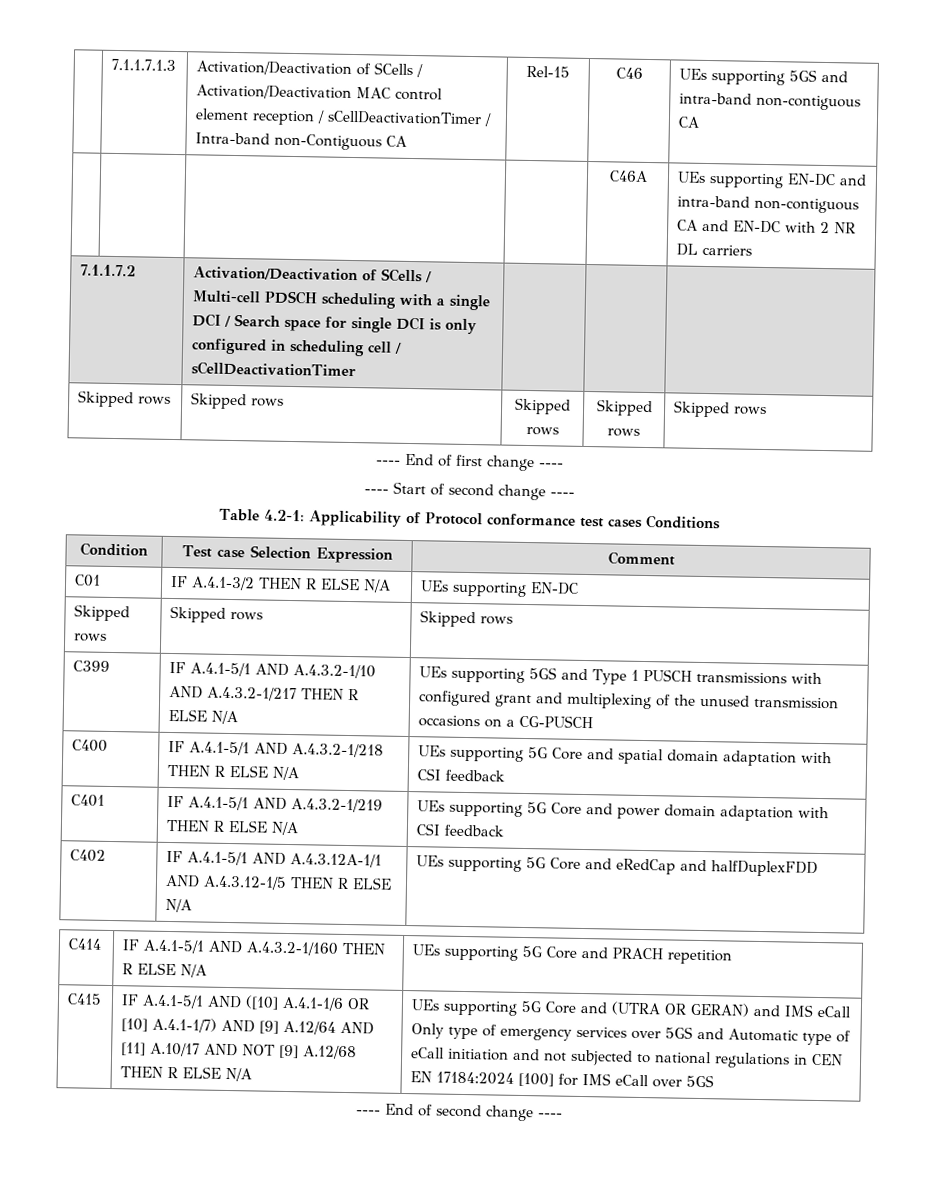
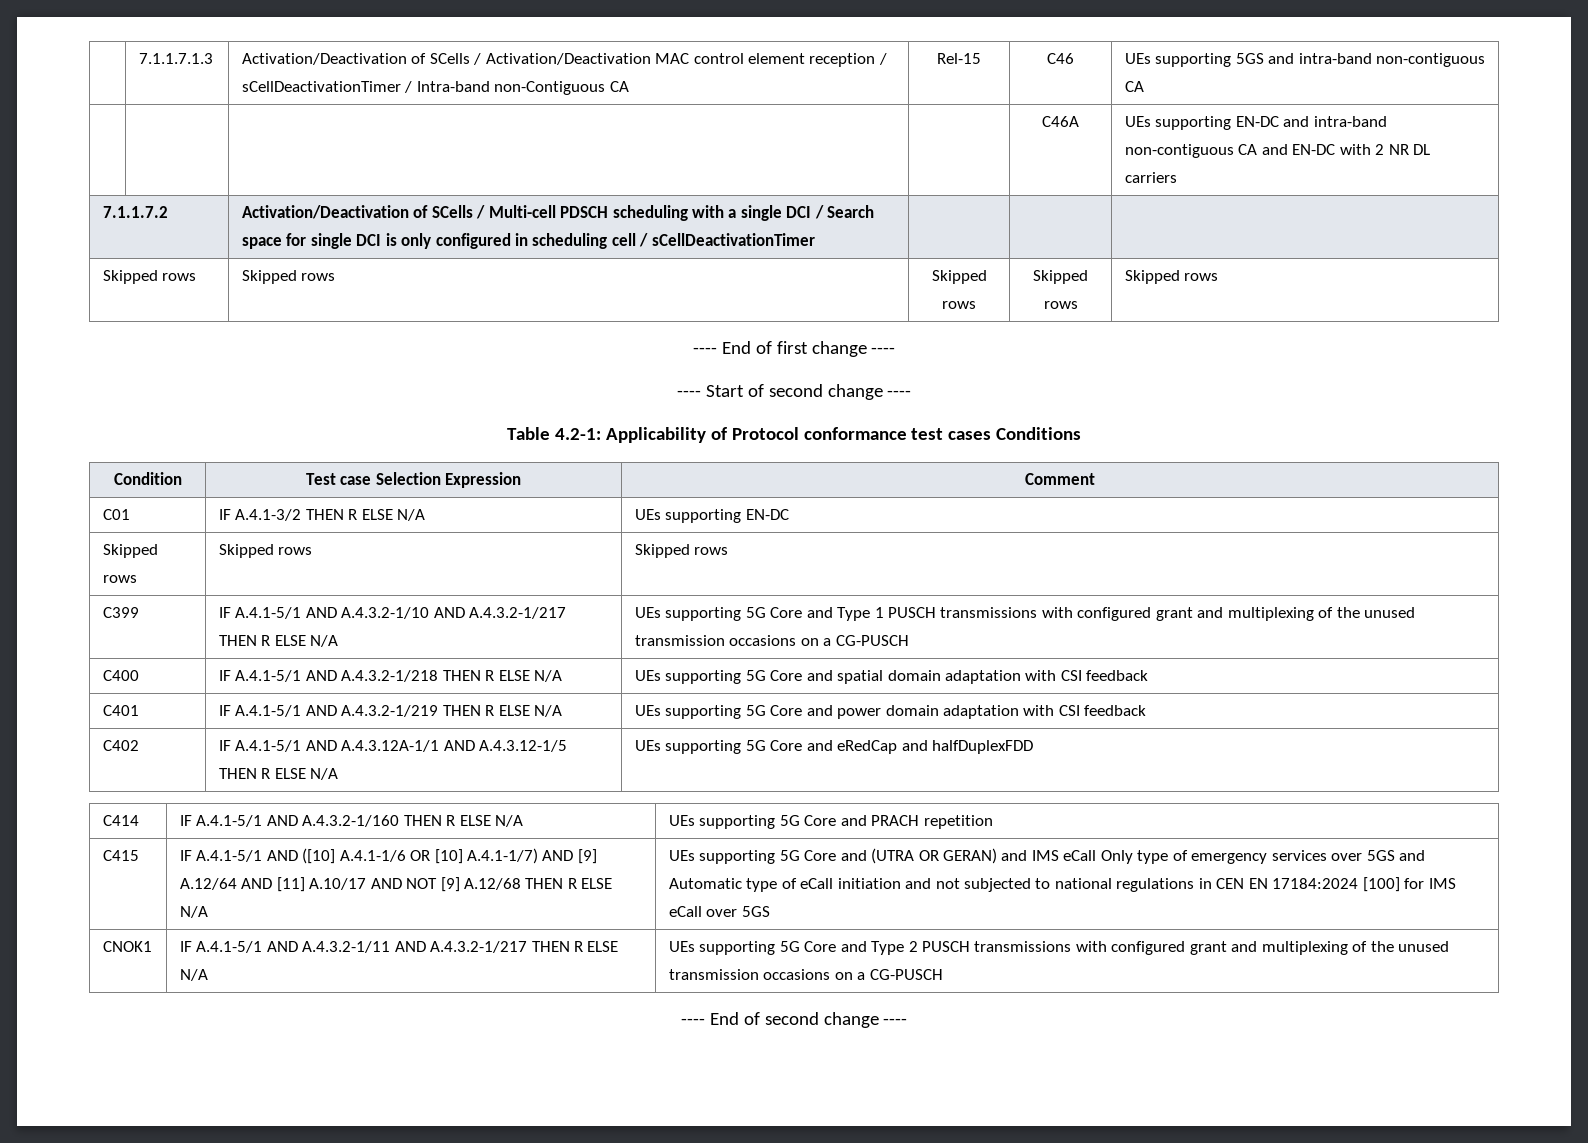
[529,667,558,680] 5GS -> [745,607,803,618] 5G Core
(715, 1081) none -> [102,941,152,952] [179,941,619,953] [179,969,208,981] [668,941,1450,955] [668,969,943,980] // CNOK1 | IF A.4.1-5/1 AND A.4.3.2-1/11 AND A.4.3.2-1/217 THEN R ELSE N/A | UEs supporting 5G Core and Type 2 PUSCH transmissions with configured grant and multiplexing of the unused transmission occasions on a CG-PUSCH

